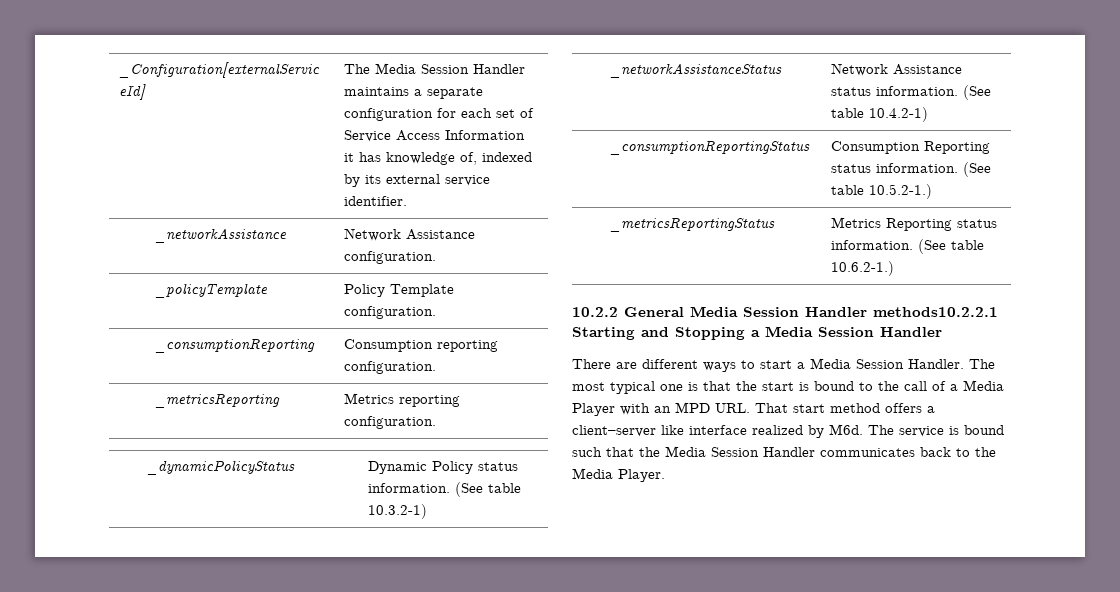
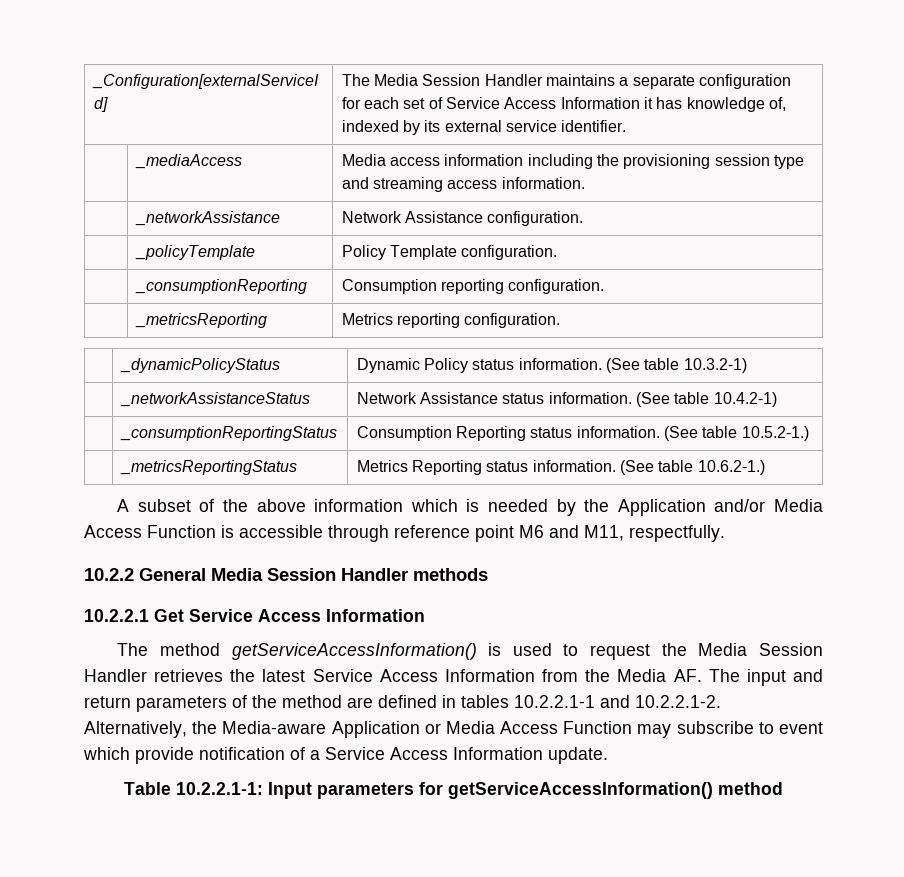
(408, 201) none -> [134,154,242,169] [341,154,805,169] [341,177,585,192] // | _mediaAccess | Media access information including the provisioning session type and streaming access information.
(895, 268) none -> [117,499,823,516] [84,525,725,542] // A subset of the above information which is needed by the Application and/or Media Access Function is accessible through reference point M6 and M11, respectfully.
[873,307,998,317] [572,326,942,340] [572,358,995,372] [572,380,1004,394] [572,402,935,416] [572,424,1004,438] [572,446,996,457] [572,468,665,482] methods10.2.2.1 Starting and Stopping a Media Session Handler // There are different ways to start a Media Session Handler. The most typical one is that the start is bound to the call of a Media Player with an MPD URL. That start method offers a client–server like interface realized by M6d. The service is bound such that the Media Session Handler communicates back to the Media Player. -> [413,568,488,581] [84,609,425,622] [117,643,824,660] [84,669,824,686] [84,695,721,712] [84,721,823,738] [83,747,608,764] [124,782,783,799] methods // 10.2.2.1 Get Service Access Information // The method getServiceAccessInformation() is used to request the Media Session Handler retrieves the latest Service Access Information from the Media AF. The input and return parameters of the method are defined in tables 10.2.2.1-1 and 10.2.2.1-2. Alternatively, the Media-aware Application or Media Access Function may subscribe to event which provide notification of a Service Access Information update. // Table 10.2.2.1-1: Input parameters for getServiceAccessInformation() method

